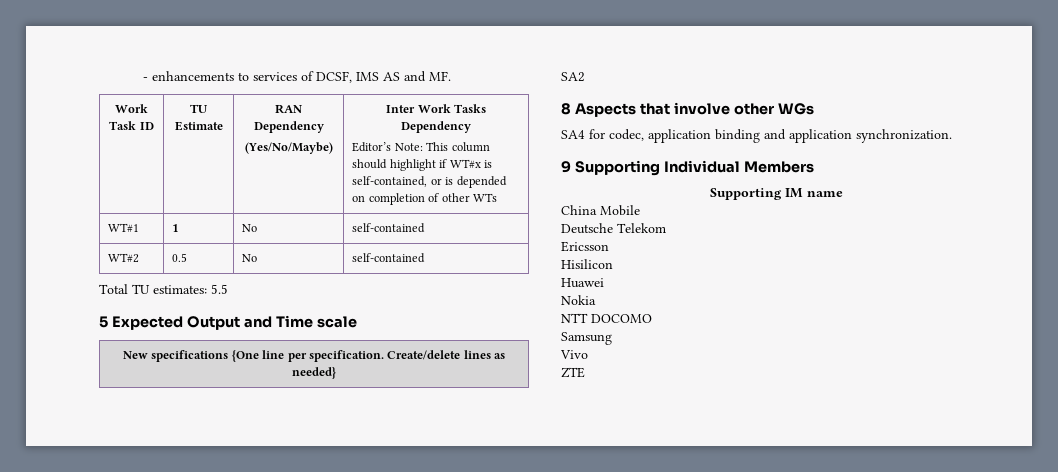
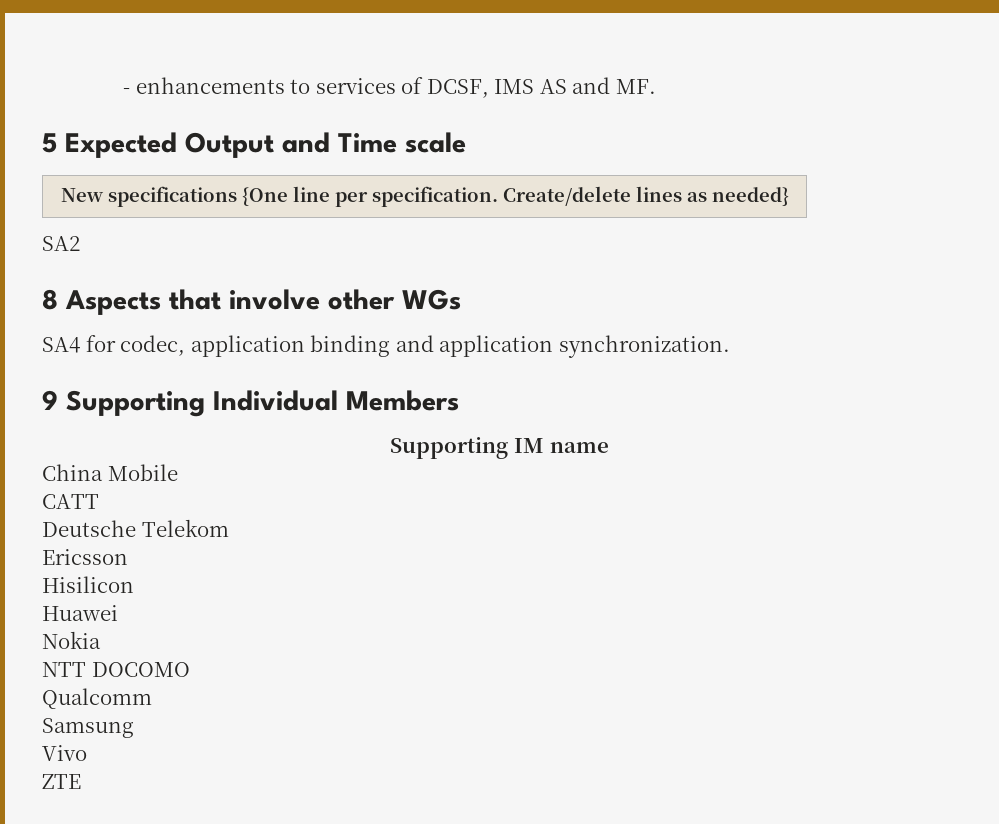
[115,104,148,113] [109,121,154,130] [190,104,208,113] [174,121,223,131] [275,104,302,114] [253,121,324,133] [244,142,333,154] [386,104,486,113] [401,121,471,133] [352,142,490,152] [352,159,492,171] [352,176,507,188] [352,193,497,205] [108,223,140,232] [172,224,179,232] [242,224,258,232] [352,223,426,233] [108,253,140,263] [172,253,188,262] [242,254,258,262] [352,253,426,263] [99,284,228,294] // Work Task ID | TU Estimate | RAN Dependency // (Yes/No/Maybe) | Inter Work Tasks Dependency // Editor’s Note: This column should highlight if WT#x is self-contained, or is depended on completion of other WTs // WT#1 | 1 | No | self-contained // WT#2 | 0.5 | No | self-contained // Total TU estimates: 5.5 -> (657, 86) none
(640, 210) none -> [42,494,99,509] // CATT
(652, 318) none -> [42,688,152,709] // Qualcomm

